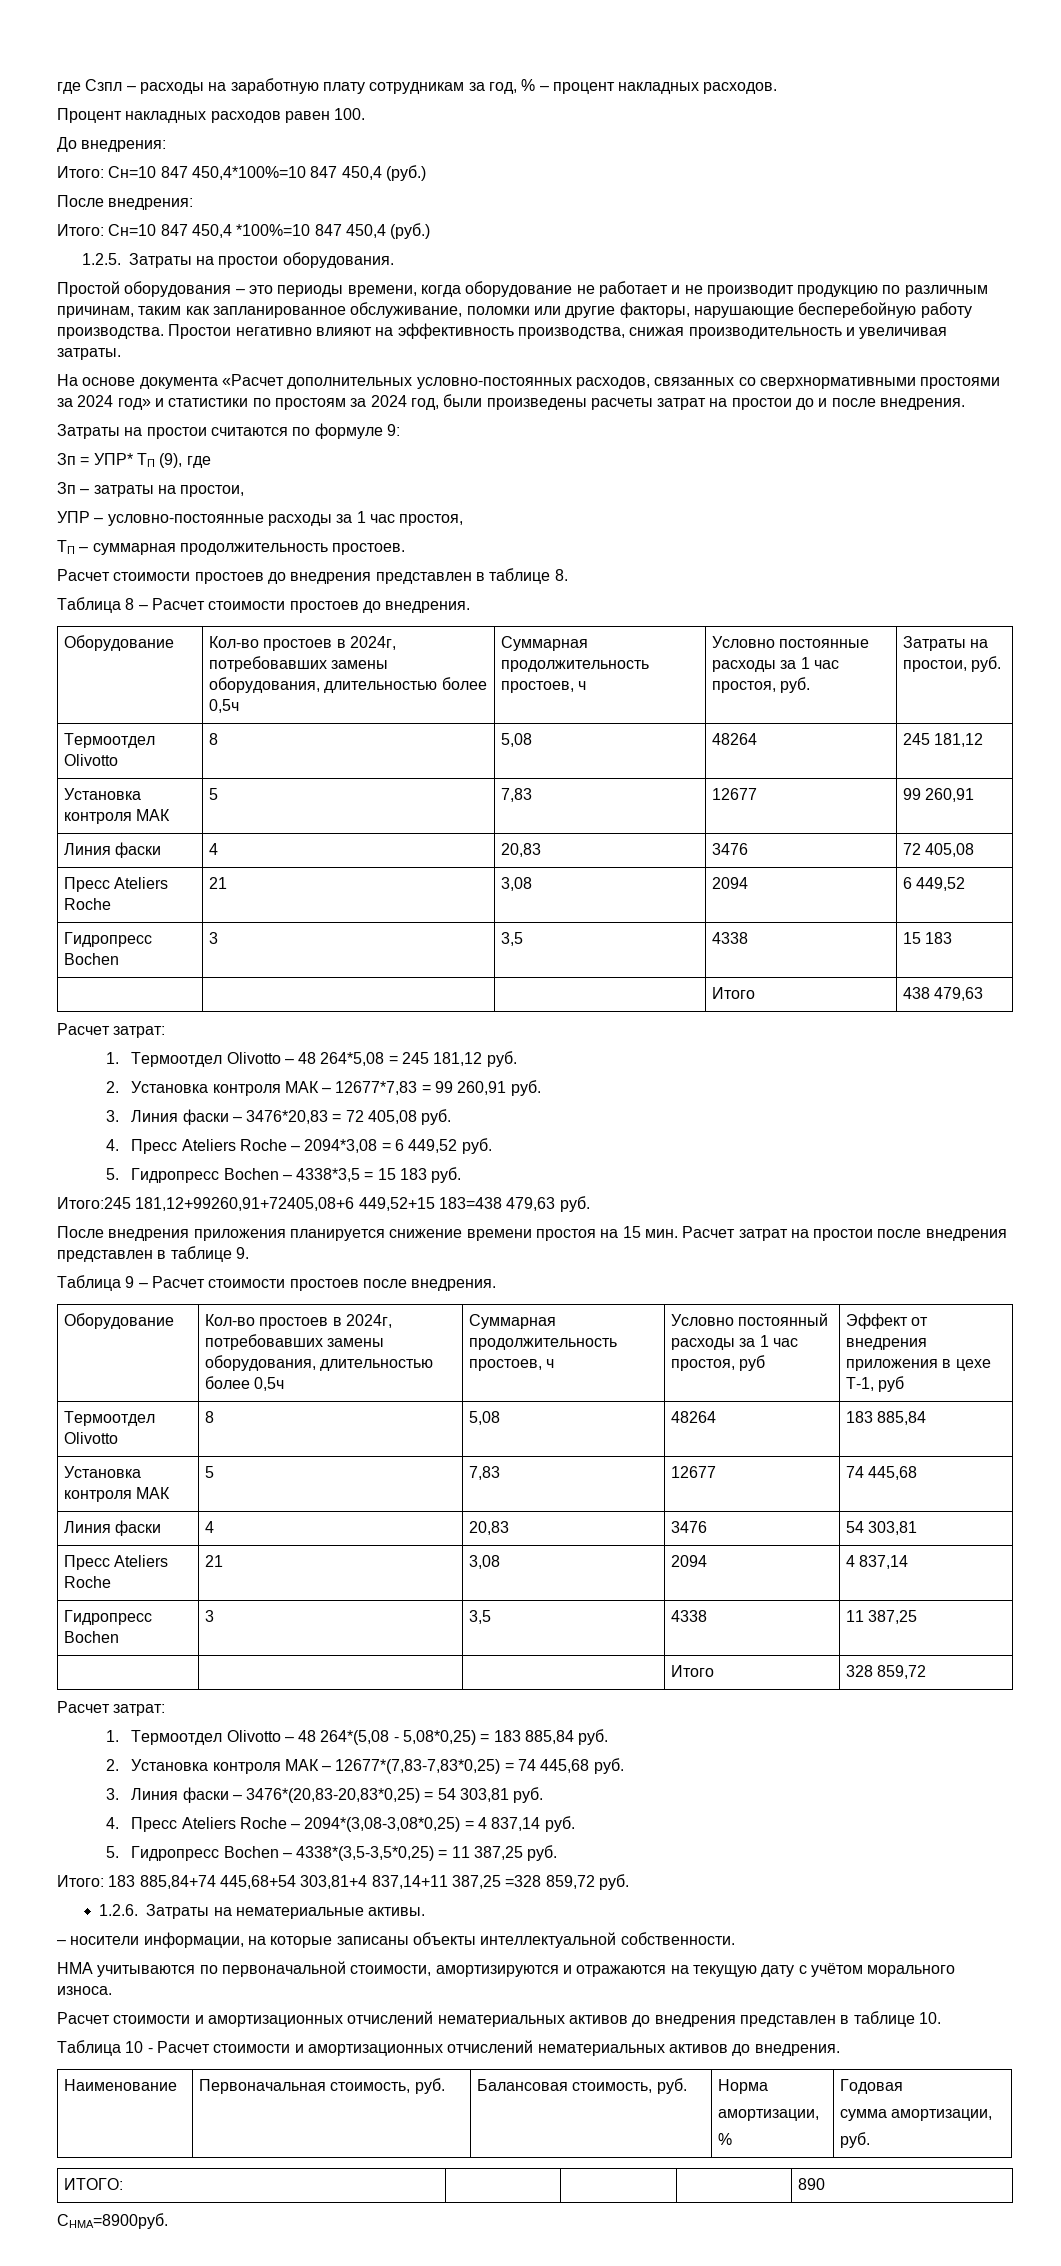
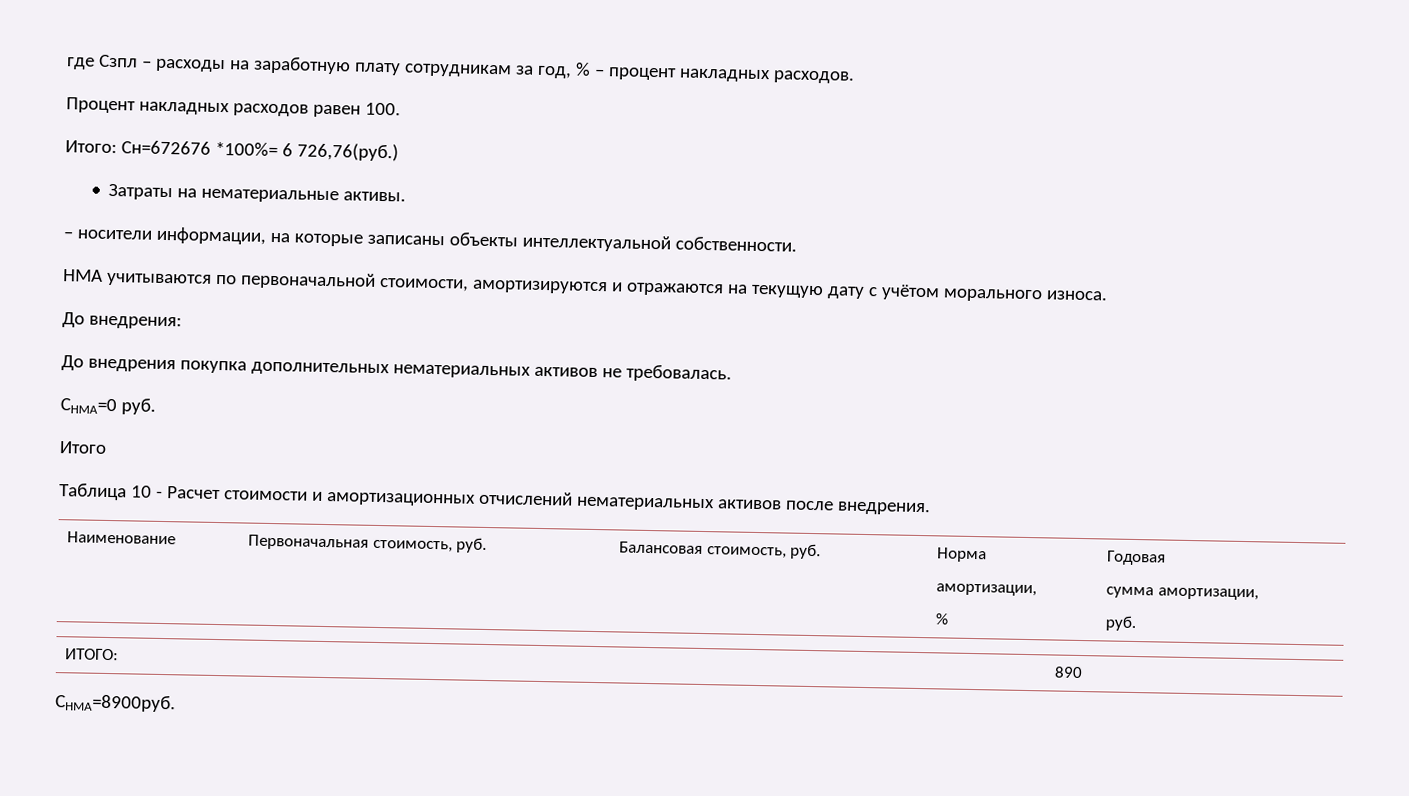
[57,137,167,152] [57,165,426,181] [57,195,194,210] [57,223,431,239] [81,252,394,268] [57,281,988,297] [57,302,972,318] [57,323,948,339] [57,348,121,360] [57,374,1001,389] [57,394,966,410] [57,423,400,439] [57,453,211,468] [57,482,245,497] [57,511,464,526] [57,540,406,555] [57,568,568,584] [57,597,471,613] [64,635,175,651] [209,636,396,651] [209,656,389,672] [209,677,487,693] [209,699,240,713] [501,636,589,651] [501,660,650,672] [501,681,587,693] [712,636,870,648] [712,657,839,672] [712,677,811,693] [903,636,989,651] [903,656,1002,672] [64,733,156,748] [64,754,119,766] [209,733,219,745] [501,733,533,747] [712,733,758,745] [903,733,984,747] [64,788,142,800] [64,809,171,824] [209,788,219,800] [501,788,533,802] [712,788,758,800] [903,788,975,802] [64,842,162,858] [209,843,219,855] [501,843,542,857] [712,843,749,855] [903,843,975,857] [64,877,169,892] [64,898,112,910] [209,877,228,889] [501,877,533,891] [712,877,749,889] [903,877,966,891] [64,932,153,947] [64,953,120,965] [209,932,219,944] [501,932,524,946] [712,932,749,944] [903,932,953,944] [712,987,756,999] [903,987,984,1001] [57,1023,166,1038] [106,1051,517,1067] [106,1080,541,1096] [106,1109,452,1125] [106,1138,492,1154] [106,1167,462,1183] [57,1196,590,1212] [57,1226,1007,1241] [57,1246,249,1262] [57,1275,497,1291] [64,1313,175,1329] [205,1314,392,1329] [205,1334,385,1350] [205,1355,434,1371] [205,1376,285,1391] [469,1314,557,1329] [469,1338,618,1350] [469,1359,555,1371] [671,1313,829,1326] [671,1335,798,1350] [671,1355,766,1371] [846,1313,929,1329] [846,1338,928,1350] [846,1359,991,1371] [846,1376,905,1392] [64,1411,156,1426] [64,1432,119,1444] [205,1411,215,1423] [469,1411,501,1425] [671,1411,717,1423] [846,1411,927,1425] [64,1466,142,1478] [64,1487,171,1502] [205,1466,215,1478] [469,1466,501,1480] [671,1466,717,1478] [846,1466,918,1480] [64,1520,162,1536] [205,1521,215,1533] [469,1521,510,1535] [671,1521,708,1533] [846,1521,918,1535] [64,1555,169,1570] [64,1576,112,1588] [205,1555,224,1567] [469,1555,501,1569] [671,1555,708,1567] [846,1555,909,1569] [64,1610,153,1625] [64,1631,120,1643] [205,1610,215,1622] [469,1610,492,1624] [671,1610,708,1622] [846,1610,918,1624] [671,1665,715,1677] [846,1665,927,1679] [57,1701,166,1716] [106,1729,609,1745] [106,1758,624,1774] [106,1787,544,1803] [106,1816,575,1832] [106,1845,558,1861] [57,1874,629,1890] [99,1904,139,1916] До внедрения: // Итого: Сн=10 847 450,4*100%=10 847 450,4 (руб.) // После внедрения: // Итого: Сн=10 847 450,4 *100%=10 847 450,4 (руб.) // 1.2.5. Затраты на простои оборудования. // Простой оборудования – это периоды времени, когда оборудование не работает и не производит продукцию по различным причинам, таким как запланированное обслуживание, поломки или другие факторы, нарушающие бесперебойную работу производства. Простои негативно влияют на эффективность производства, снижая производительность и увеличивая затраты. // На основе документа «Расчет дополнительных условно-постоянных расходов, связанных со сверхнормативными простоями за 2024 год» и статистики по простоям за 2024 год, были произведены расчеты затрат на простои до и после внедрения. // Затраты на простои считаются по формуле 9: // Зп = УПР* ТП (9), где // Зп – затраты на простои, // УПР – условно-постоянные расходы за 1 час простоя, // ТП – суммарная продолжительность простоев. // Расчет стоимости простоев до внедрения представлен в таблице 8. // Таблица 8 – Расчет стоимости простоев до внедрения. // Оборудование | Кол-во простоев в 2024г, потребовавших замены оборудования, длительностью более 0,5ч | Суммарная продолжительность простоев, ч | Условно постоянные расходы за 1 час простоя, руб. | Затраты на простои, руб. // Термоотдел Olivotto | 8 | 5,08 | 48264 | 245 181,12 // Установка контроля МАК | 5 | 7,83 | 12677 | 99 260,91 // Линия фаски | 4 | 20,83 | 3476 | 72 405,08 // Пресс Ateliers Roche | 21 | 3,08 | 2094 | 6 449,52 // Гидропресс Bochen | 3 | 3,5 | 4338 | 15 183 // | | | Итого | 438 479,63 // Расчет затрат: // 1. Термоотдел Olivotto – 48 264*5,08 = 245 181,12 руб. // 2. Установка контроля МАК – 12677*7,83 = 99 260,91 руб. // 3. Линия фаски – 3476*20,83 = 72 405,08 руб. // 4. Пресс Ateliers Roche – 2094*3,08 = 6 449,52 руб. // 5. Гидропресс Bochen – 4338*3,5 = 15 183 руб. // Итого:245 181,12+99260,91+72405,08+6 449,52+15 183=438 479,63 руб. // После внедрения приложения планируется снижение времени простоя на 15 мин. Расчет затрат на простои после внедрения представлен в таблице 9. // Таблица 9 – Расчет стоимости простоев после внедрения. // Оборудование | Кол-во простоев в 2024г, потребовавших замены оборудования, длительностью более 0,5ч | Суммарная продолжительность простоев, ч | Условно постоянный расходы за 1 час простоя, руб | Эффект от внедрения приложения в цехе Т-1, руб // Термоотдел Olivotto | 8 | 5,08 | 48264 | 183 885,84 // Установка контроля МАК | 5 | 7,83 | 12677 | 74 445,68 // Линия фаски | 4 | 20,83 | 3476 | 54 303,81 // Пресс Ateliers Roche | 21 | 3,08 | 2094 | 4 837,14 // Гидропресс Bochen | 3 | 3,5 | 4338 | 11 387,25 // | | | Итого | 328 859,72 // Расчет затрат: // 1. Термоотдел Olivotto – 48 264*(5,08 - 5,08*0,25) = 183 885,84 руб. // 2. Установка контроля МАК – 12677*(7,83-7,83*0,25) = 74 445,68 руб. // 3. Линия фаски – 3476*(20,83-20,83*0,25) = 54 303,81 руб. // 4. Пресс Ateliers Roche – 2094*(3,08-3,08*0,25) = 4 837,14 руб. // 5. Гидропресс Bochen – 4338*(3,5-3,5*0,25) = 11 387,25 руб. // Итого: 183 885,84+74 445,68+54 303,81+4 837,14+11 387,25 =328 859,72 руб. // 1.2.6. -> [65,140,399,162] Итого: Сн=672676 *100%= 6 726,76(руб.) //
[57,2011,941,2027] Расчет стоимости и амортизационных отчислений нематериальных активов до внедрения представлен в таблице 10. -> [62,312,182,330] [61,355,732,383] [60,398,156,415] [59,441,107,454] До внедрения: // До внедрения покупка дополнительных нематериальных активов не требовалась. // СНМА=0 руб. // Итого
[732,2044,751,2056] до -> [784,500,834,511] после

